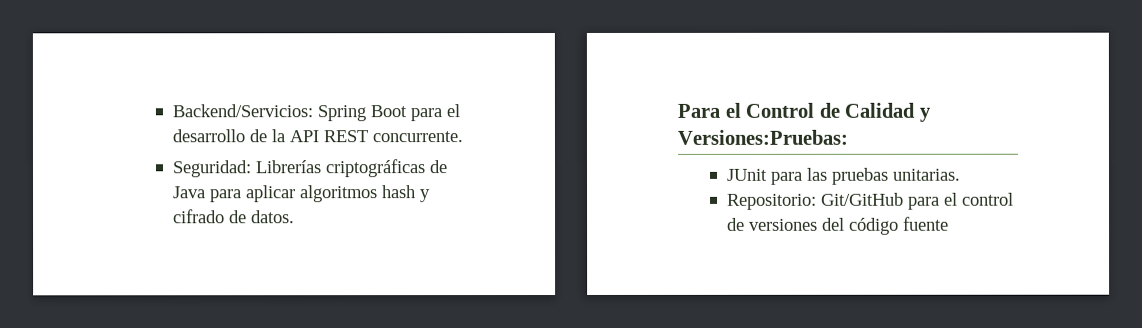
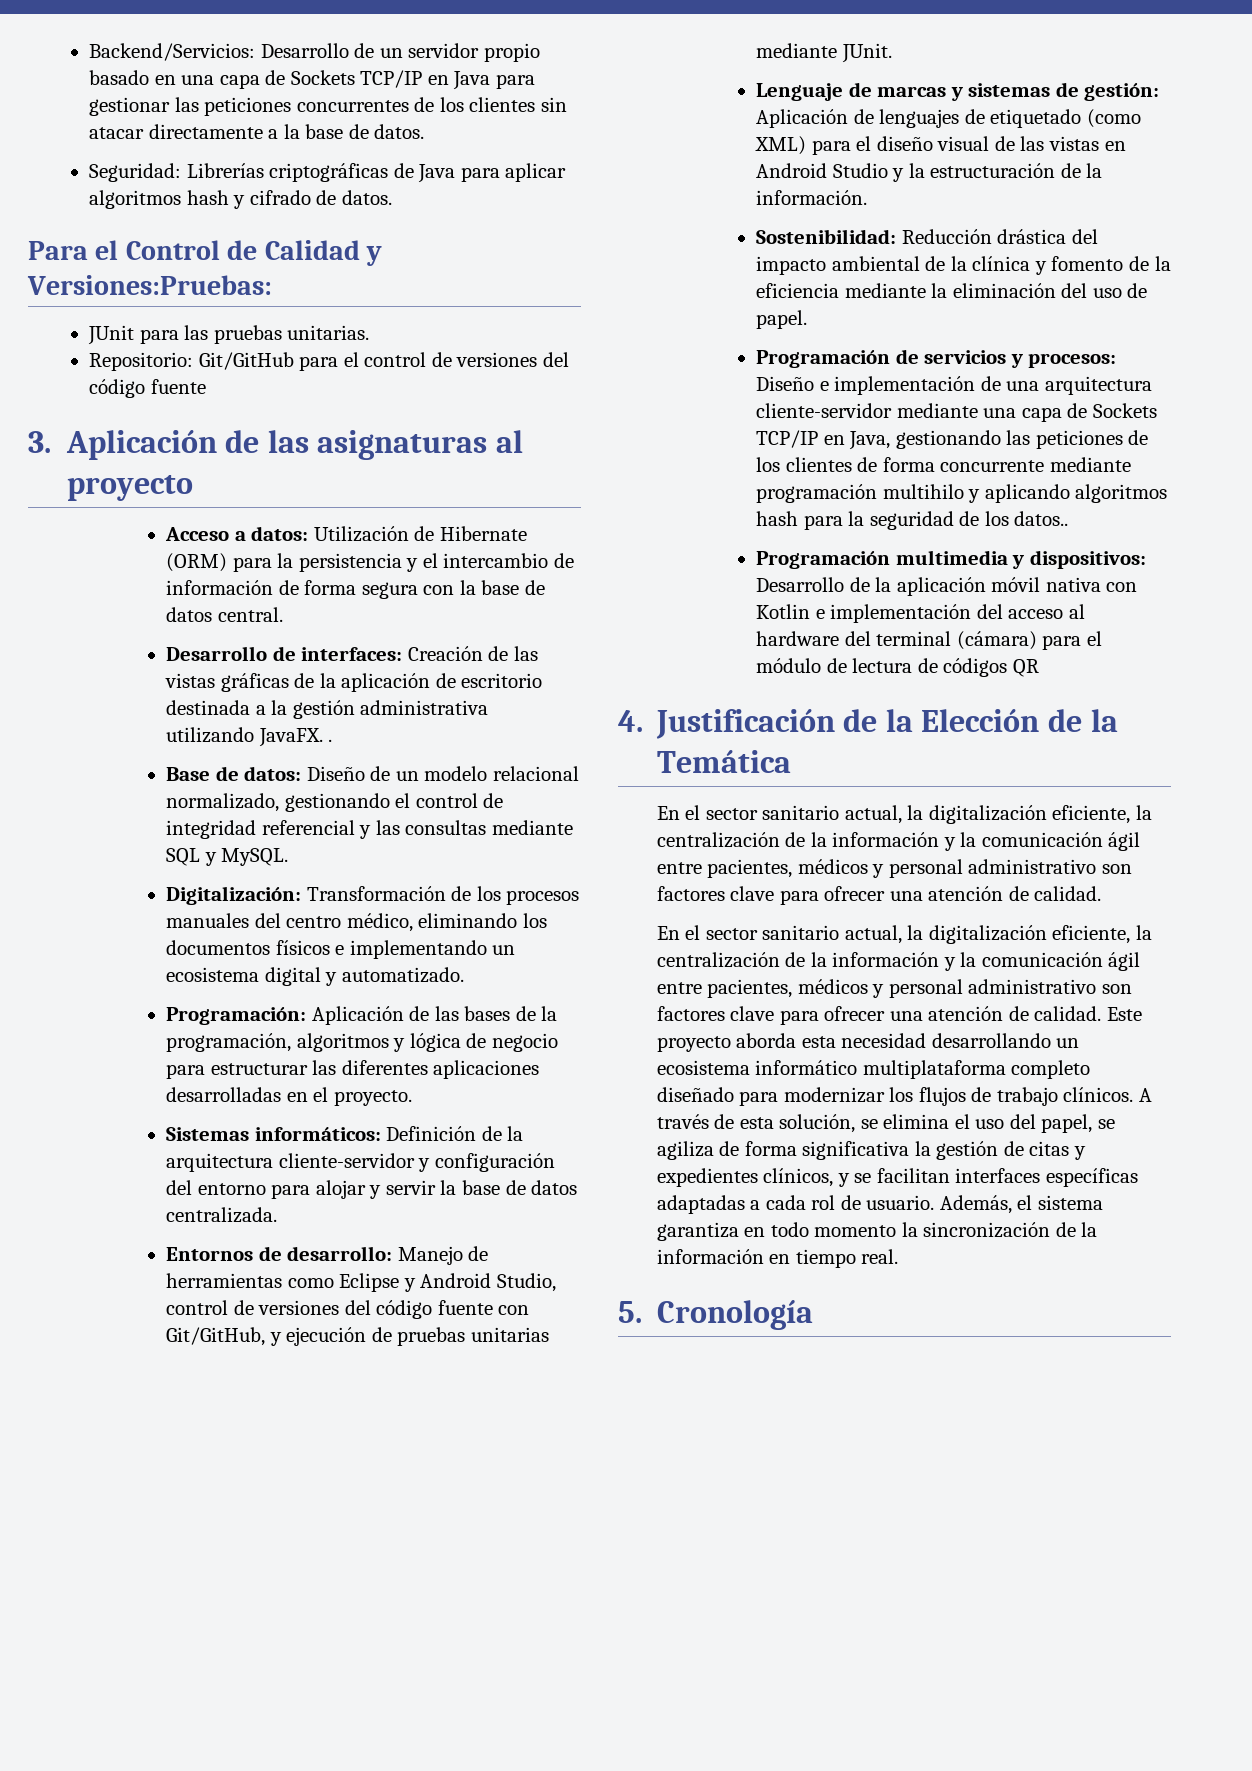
[316,104,460,122] [171,129,463,143] Spring Boot para el desarrollo de la API REST concurrente. -> [260,43,540,62] [89,70,535,90] [89,97,567,116] [89,124,425,139] Desarrollo de un servidor propio basado en una capa de Sockets TCP/IP en Java para gestionar las peticiones concurrentes de los clientes sin atacar directamente a la base de datos.
(949, 223) none -> [28,430,524,460] [66,475,193,501] [165,526,527,542] [166,553,574,572] [166,580,545,599] [166,607,283,622] [166,646,538,661] [165,673,543,692] [166,700,489,719] [166,727,333,747] [166,766,579,781] [166,793,504,812] [166,820,573,839] [166,848,289,866] [166,886,580,905] [166,913,547,932] [166,940,516,959] [166,967,464,986] [166,1006,558,1025] [166,1033,558,1052] [166,1060,540,1079] [166,1087,412,1106] [166,1126,524,1141] [166,1153,555,1172] [166,1180,578,1199] [166,1207,278,1223] [166,1246,489,1265] [166,1273,556,1292] [166,1300,530,1319] [166,1327,549,1346] [756,43,892,63] [756,82,1160,101] [756,109,1141,128] [755,136,1126,155] [756,163,1103,182] [756,190,868,205] [756,229,1098,244] [756,256,1171,275] [756,283,1148,298] [756,310,808,329] [756,349,1117,368] [756,376,1152,395] [756,403,1157,422] [756,430,1149,450] [756,457,1131,472] [756,484,1168,503] [756,511,1069,530] [756,550,1146,569] [756,577,1138,596] [756,604,1085,623] [756,631,1102,650] [756,658,1039,677] [618,709,1118,739] [656,750,791,773] [656,805,1152,824] [656,832,1141,851] [656,859,1132,878] [656,886,1102,905] [656,925,1152,944] [656,952,1141,971] [656,979,1132,998] [656,1006,1142,1025] [656,1033,1080,1052] [656,1060,1091,1079] [656,1087,1152,1106] [656,1114,1115,1133] [656,1141,1086,1160] [656,1168,1138,1187] [656,1195,1103,1214] [656,1222,1098,1241] [656,1249,899,1268] [618,1300,813,1330] // 3. Aplicación de las asignaturas al proyecto // Acceso a datos: Utilización de Hibernate (ORM) para la persistencia y el intercambio de información de forma segura con la base de datos central. // Desarrollo de interfaces: Creación de las vistas gráficas de la aplicación de escritorio destinada a la gestión administrativa utilizando JavaFX. . // Base de datos: Diseño de un modelo relacional normalizado, gestionando el control de integridad referencial y las consultas mediante SQL y MySQL. // Digitalización: Transformación de los procesos manuales del centro médico, eliminando los documentos físicos e implementando un ecosistema digital y automatizado. // Programación: Aplicación de las bases de la programación, algoritmos y lógica de negocio para estructurar las diferentes aplicaciones desarrolladas en el proyecto. // Sistemas informáticos: Definición de la arquitectura cliente-servidor y configuración del entorno para alojar y servir la base de datos centralizada. // Entornos de desarrollo: Manejo de herramientas como Eclipse y Android Studio, control de versiones del código fuente con Git/GitHub, y ejecución de pruebas unitarias mediante JUnit. // Lenguaje de marcas y sistemas de gestión: Aplicación de lenguajes de etiquetado (como XML) para el diseño visual de las vistas en Android Studio y la estructuración de la información. // Sostenibilidad: Reducción drástica del impacto ambiental de la clínica y fomento de la eficiencia mediante la eliminación del uso de papel. // Programación de servicios y procesos: Diseño e implementación de una arquitectura cliente-servidor mediante una capa de Sockets TCP/IP en Java, gestionando las peticiones de los clientes de forma concurrente mediante programación multihilo y aplicando algoritmos hash para la seguridad de los datos.. // Programación multimedia y dispositivos: Desarrollo de la aplicación móvil nativa con Kotlin e implementación del acceso al hardware del terminal (cámara) para el módulo de lectura de códigos QR // 4. Justificación de la Elección de la Temática // En el sector sanitario actual, la digitalización eficiente, la centralización de la información y la comunicación ágil entre pacientes, médicos y personal administrativo son factores clave para ofrecer una atención de calidad. // En el sector sanitario actual, la digitalización eficiente, la centralización de la información y la comunicación ágil entre pacientes, médicos y personal administrativo son factores clave para ofrecer una atención de calidad. Este proyecto aborda esta necesidad desarrollando un ecosistema informático multiplataforma completo diseñado para modernizar los flujos de trabajo clínicos. A través de esta solución, se elimina el uso del papel, se agiliza de forma significativa la gestión de citas y expedientes clínicos, y se facilitan interfaces específicas adaptadas a cada rol de usuario. Además, el sistema garantiza en todo momento la sincronización de la información en tiempo real. // 5. Cronología

